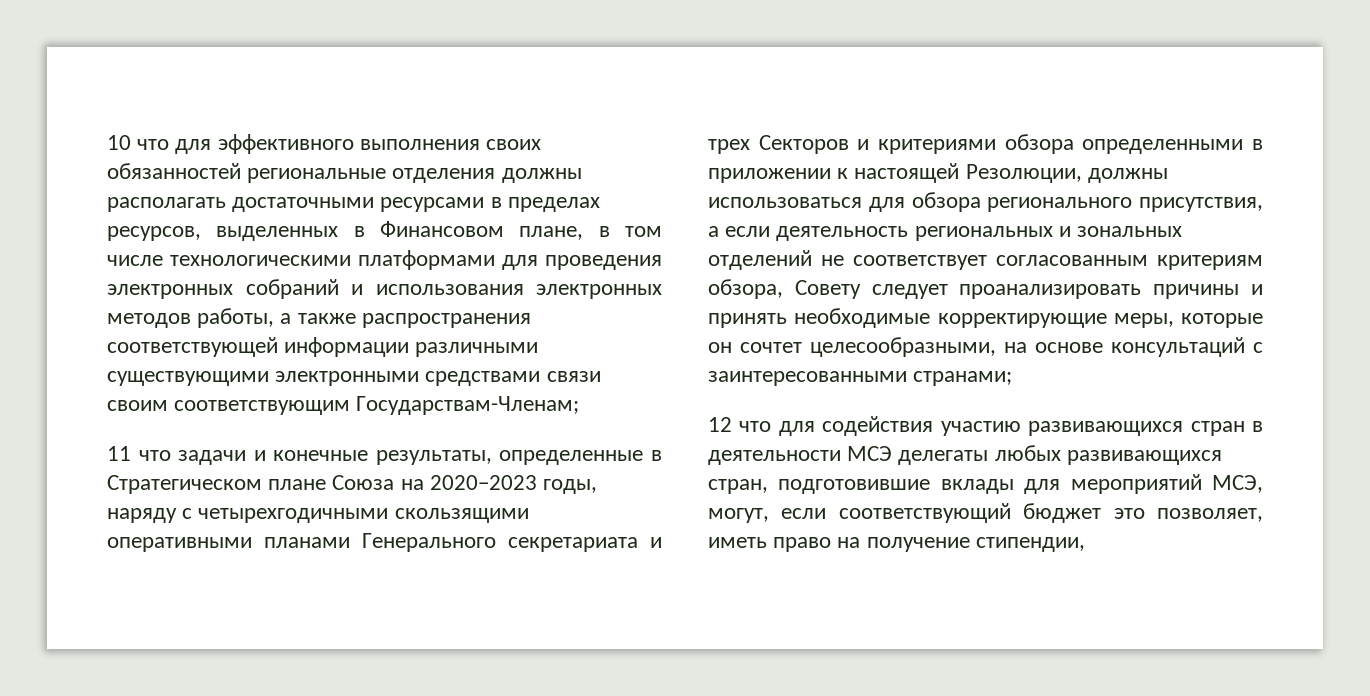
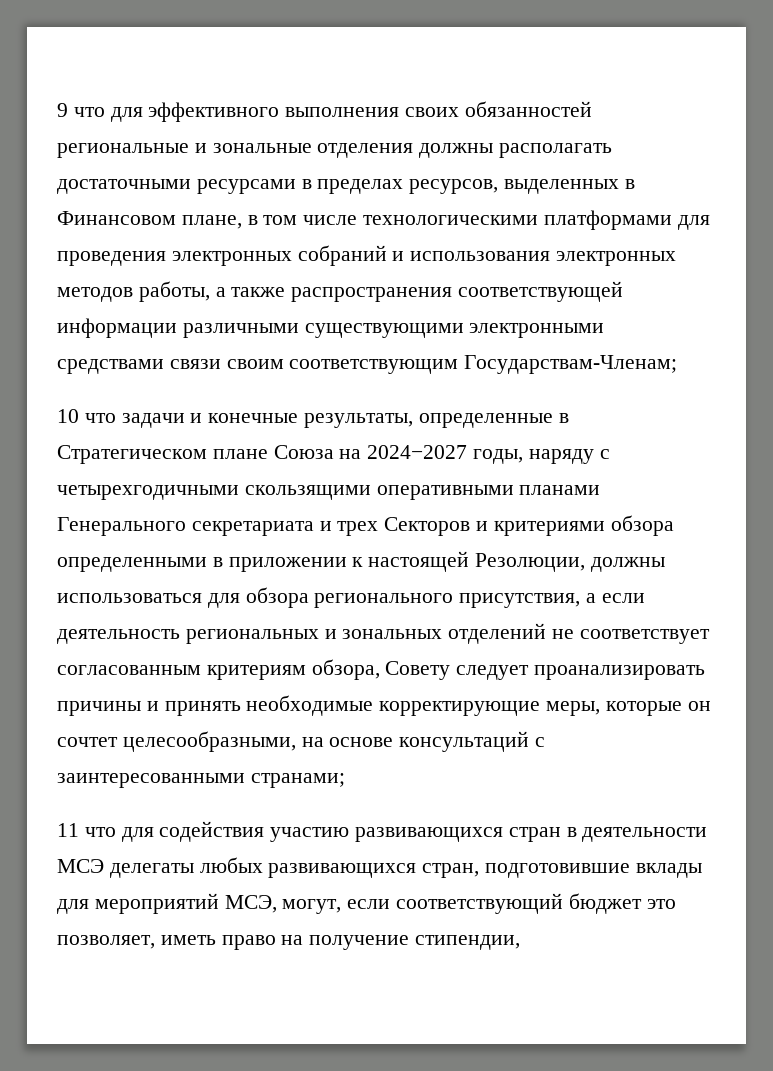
[107,135,131,150] 10 -> [57,103,68,117] 9
(387, 175) none -> [194,143,312,153] и зональные
[107,446,131,461] 11 -> [57,409,79,423] 10
[429,475,537,490] 2020−2023 -> [367,445,468,459] 2024−2027
[708,417,732,432] 12 -> [57,823,79,837] 11

